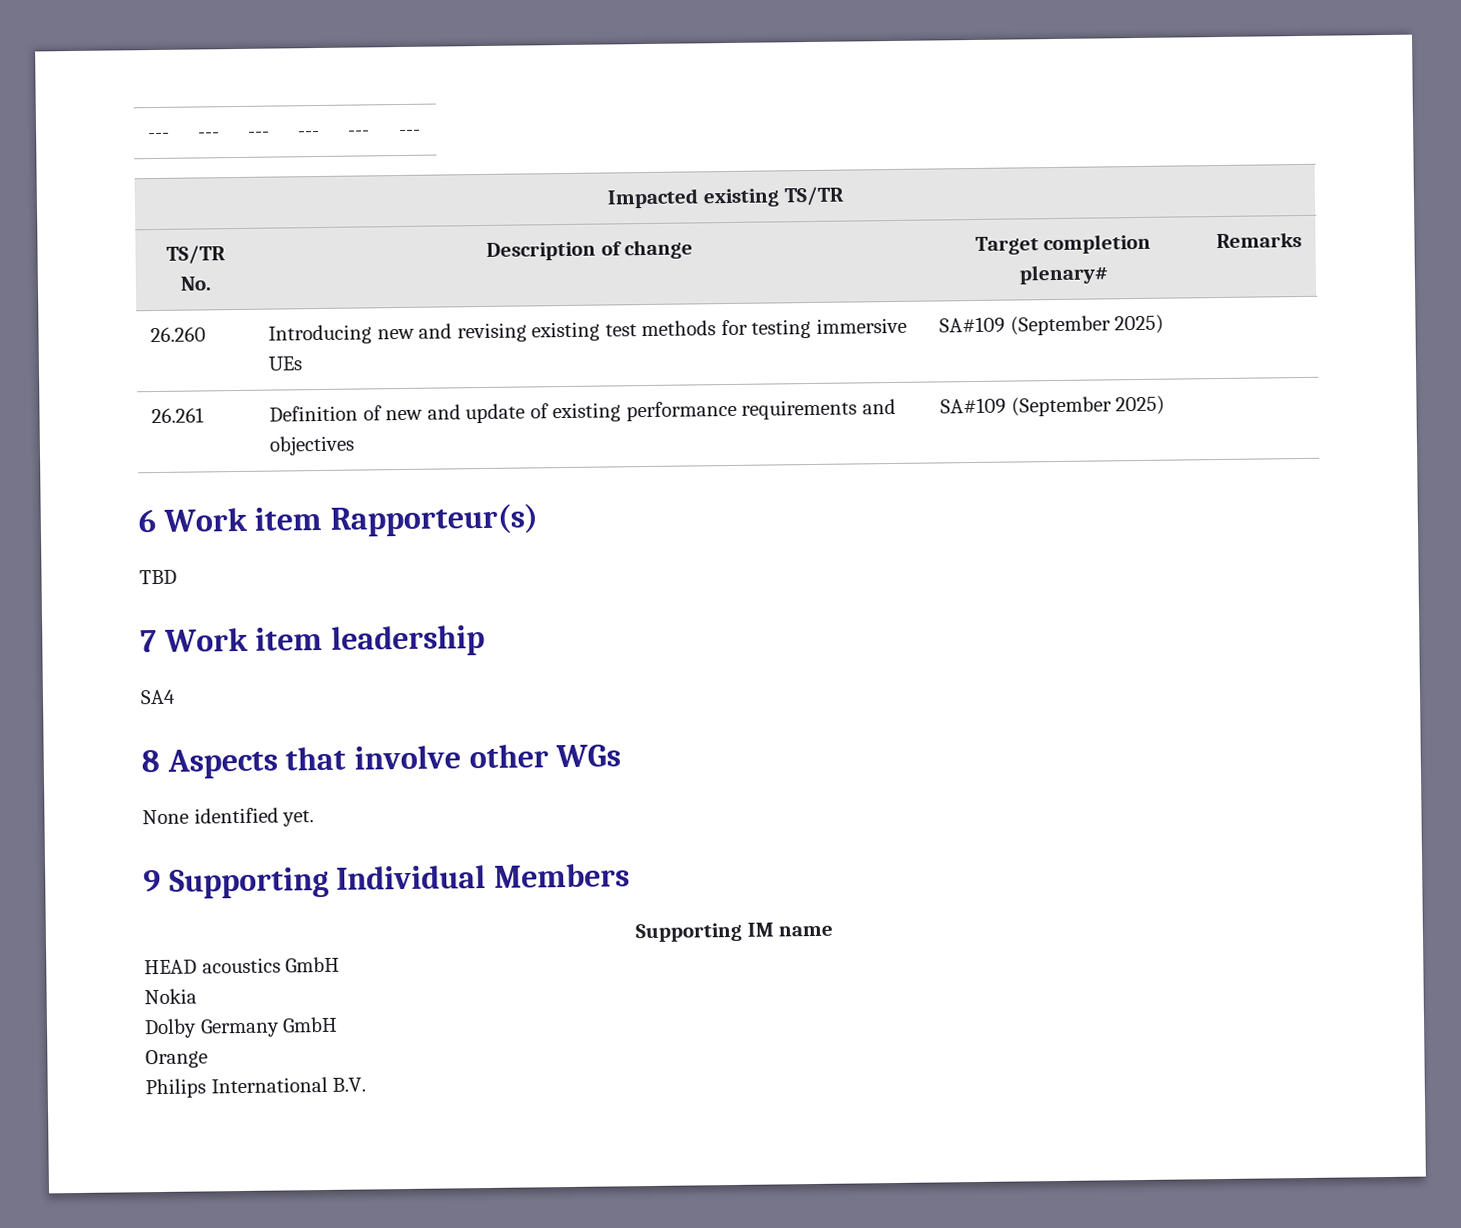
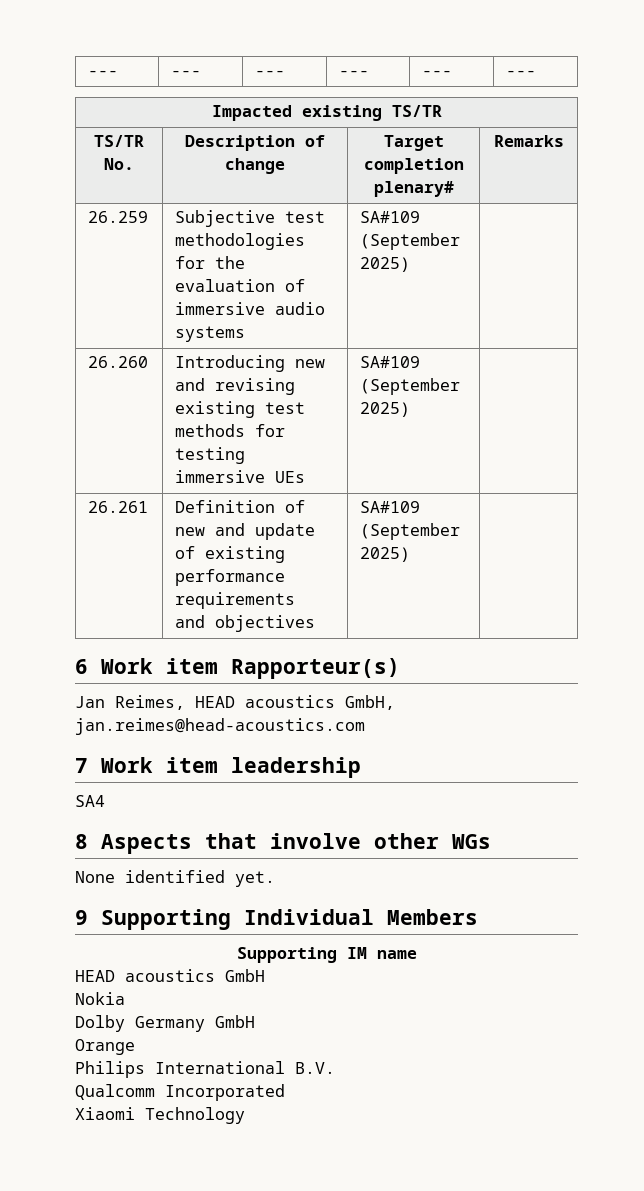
(1302, 240) none -> [88,211,149,223] [175,210,326,227] [175,233,306,250] [175,256,246,269] [175,279,306,292] [175,302,326,315] [175,326,246,342] [360,211,421,223] [360,233,461,250] [360,257,411,272] // 26.259 | Subjective test methodologies for the evaluation of immersive audio systems | SA#109 (September 2025) |
[139,569,177,585] TBD -> [75,695,395,710] [75,718,365,735] Jan Reimes, HEAD acoustics GmbH, jan.reimes@head-acoustics.com
(367, 1084) none -> [75,1084,285,1101] [75,1107,245,1124] // Qualcomm Incorporated // Xiaomi Technology

